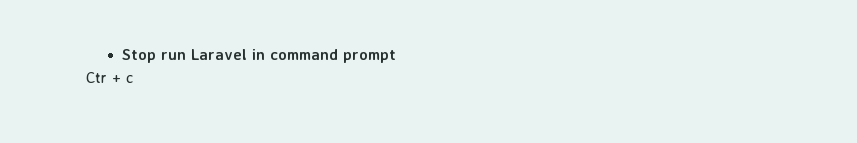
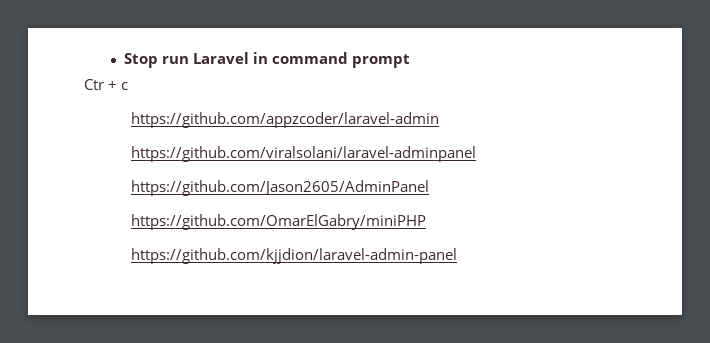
(133, 79) none -> [131,112,440,128] [131,146,477,162] [131,180,430,196] [131,214,427,230] [131,248,458,264] // https://github.com/appzcoder/laravel-admin // https://github.com/viralsolani/laravel-adminpanel // https://github.com/Jason2605/AdminPanel // https://github.com/OmarElGabry/miniPHP // https://github.com/kjjdion/laravel-admin-panel

